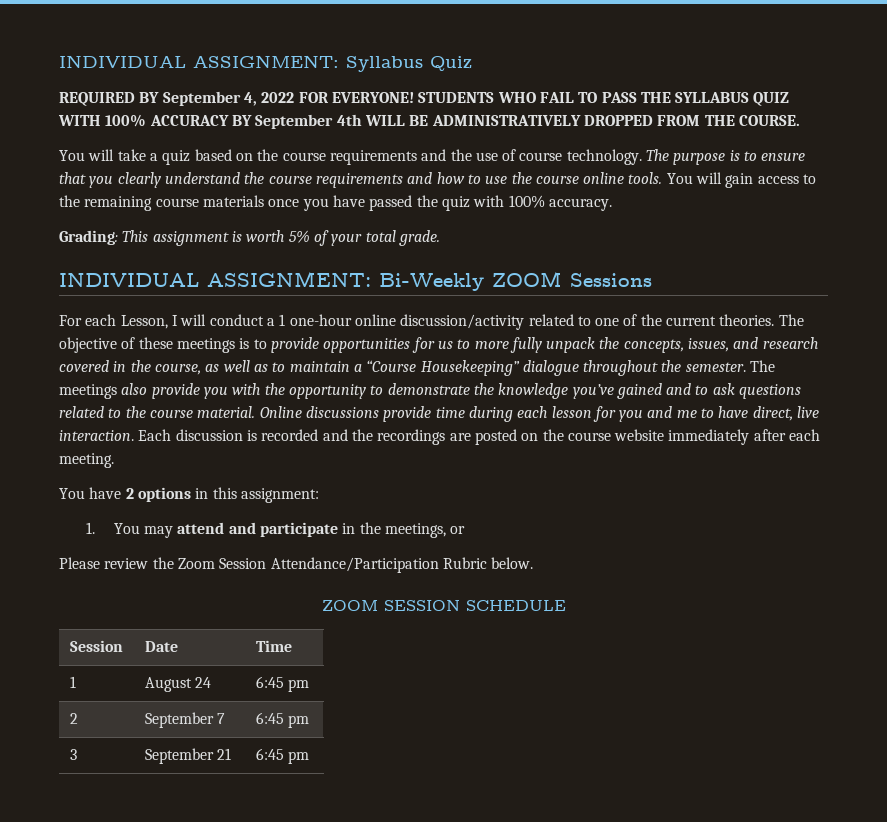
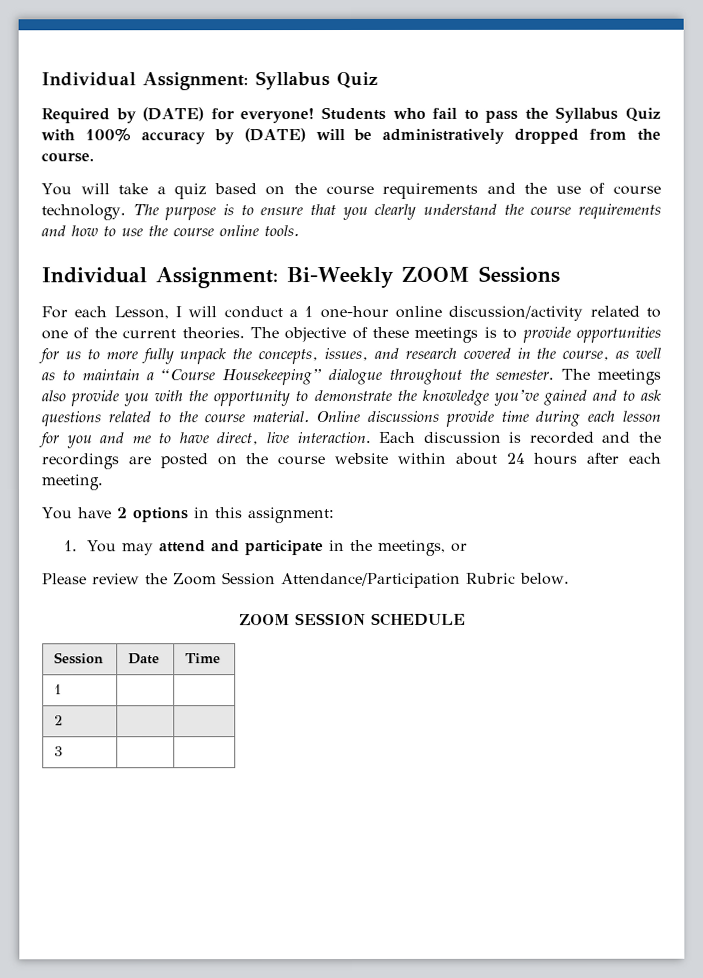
[59,55,339,68] INDIVIDUAL ASSIGNMENT: -> [41,72,249,91] Individual Assignment:
[59,91,790,106] [58,114,800,129] REQUIRED BY September 4, 2022 FOR EVERYONE! STUDENTS WHO FAIL TO PASS THE SYLLABUS QUIZ WITH 100% ACCURACY BY September 4th WILL BE ADMINISTRATIVELY DROPPED FROM THE COURSE. -> [41,106,661,124] [41,128,661,145] [41,152,94,163] Required by (DATE) for everyone! Students who fail to pass the Syllabus Quiz with 100% accuracy by (DATE) will be administratively dropped from the course.
[666,172,817,188] [59,195,612,211] [59,230,440,246] [59,271,371,287] You will gain access to the remaining course materials once you have passed the quiz with 100% accuracy. // Grading: This assignment is worth 5% of your total grade. // INDIVIDUAL ASSIGNMENT: -> [41,267,278,289] // Individual Assignment:
[668,429,750,445] immediately -> [396,452,578,465] within about 24 hours
[144,677,212,692] [255,676,310,692] [69,713,78,724] [144,712,226,728] [255,712,310,728] [69,749,77,760] [144,748,232,764] [255,748,310,764] August 24 | 6:45 pm // 2 | September 7 | 6:45 pm // 3 | September 21 | 6:45 pm -> [54,715,64,726] [54,746,64,757] | // 2 | | // 3 | |

